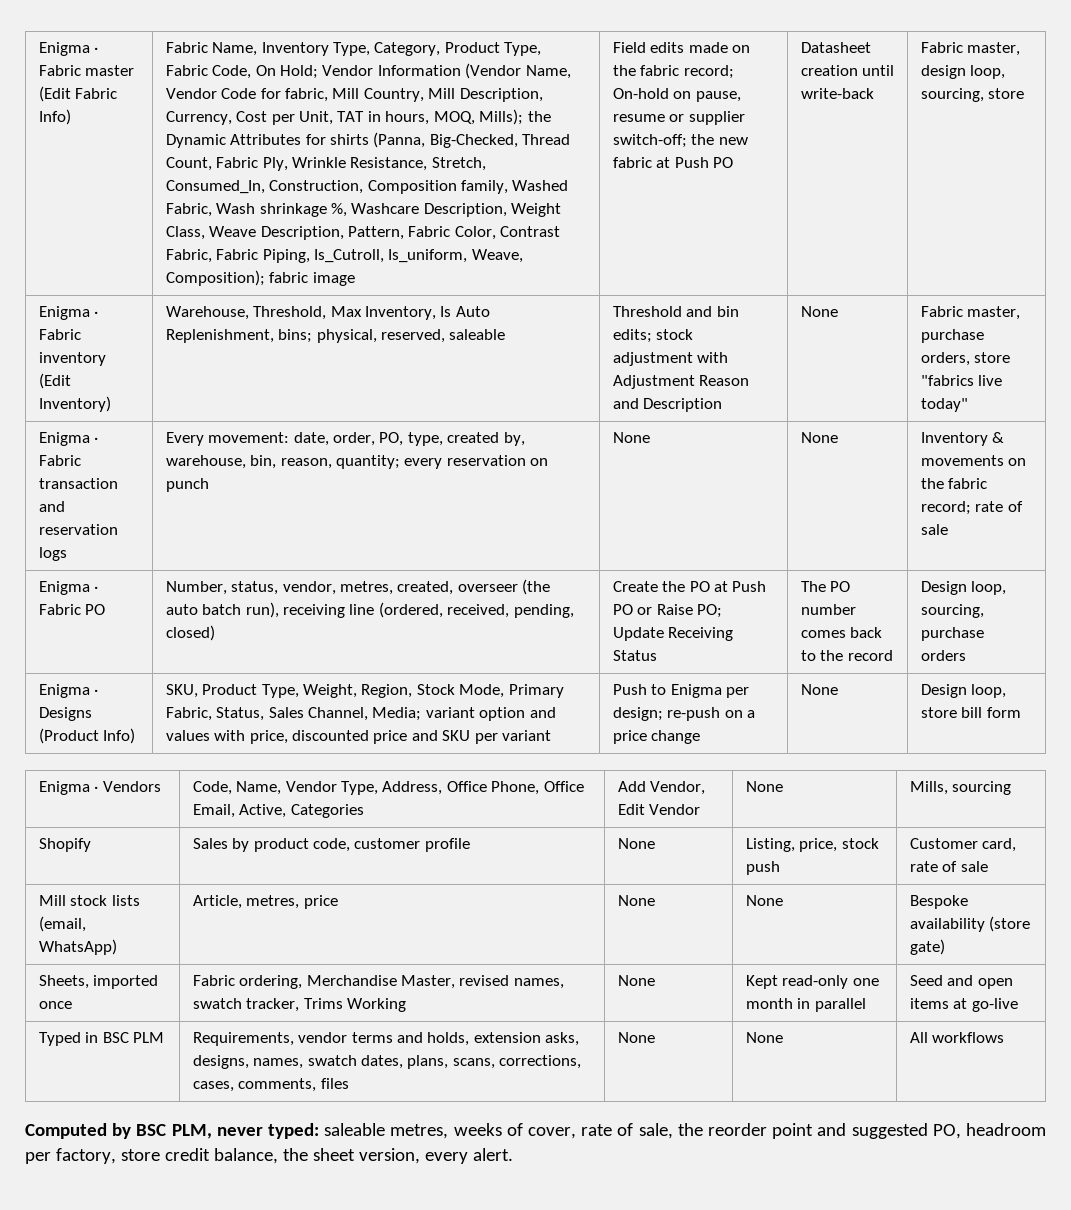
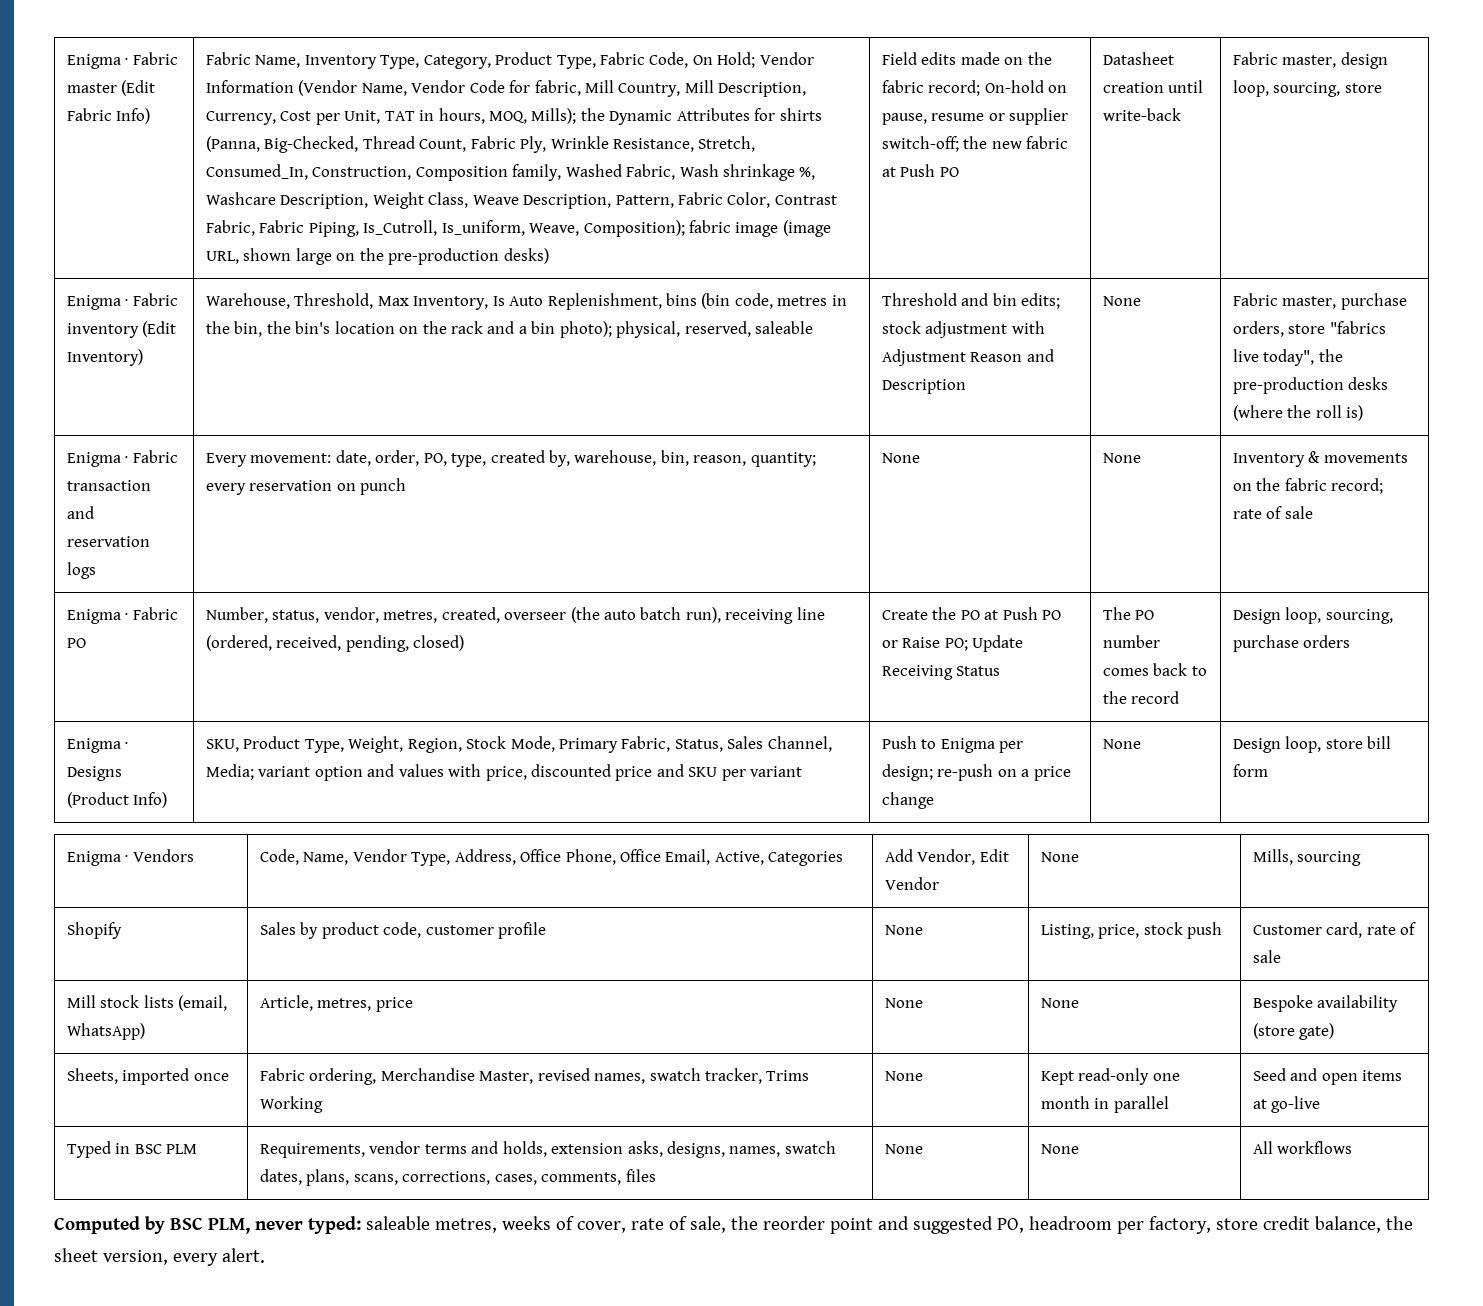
(355, 279) none -> [782,220,831,237] [205,248,549,265] (image URL, shown large on the pre-production desks)
[278,329,313,343] bins; -> [666,293,847,309] [205,321,612,338] bins (bin code, metres in the bin, the bin's location on the rack and a bin photo);
[920,398,968,412] today" -> [1263,349,1343,366] [1232,377,1389,394] [1232,405,1364,421] today", the pre-production desks (where the roll is)

